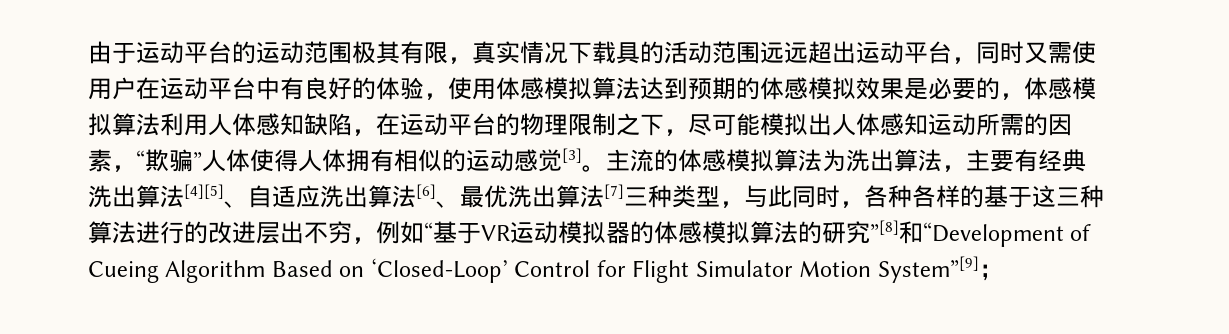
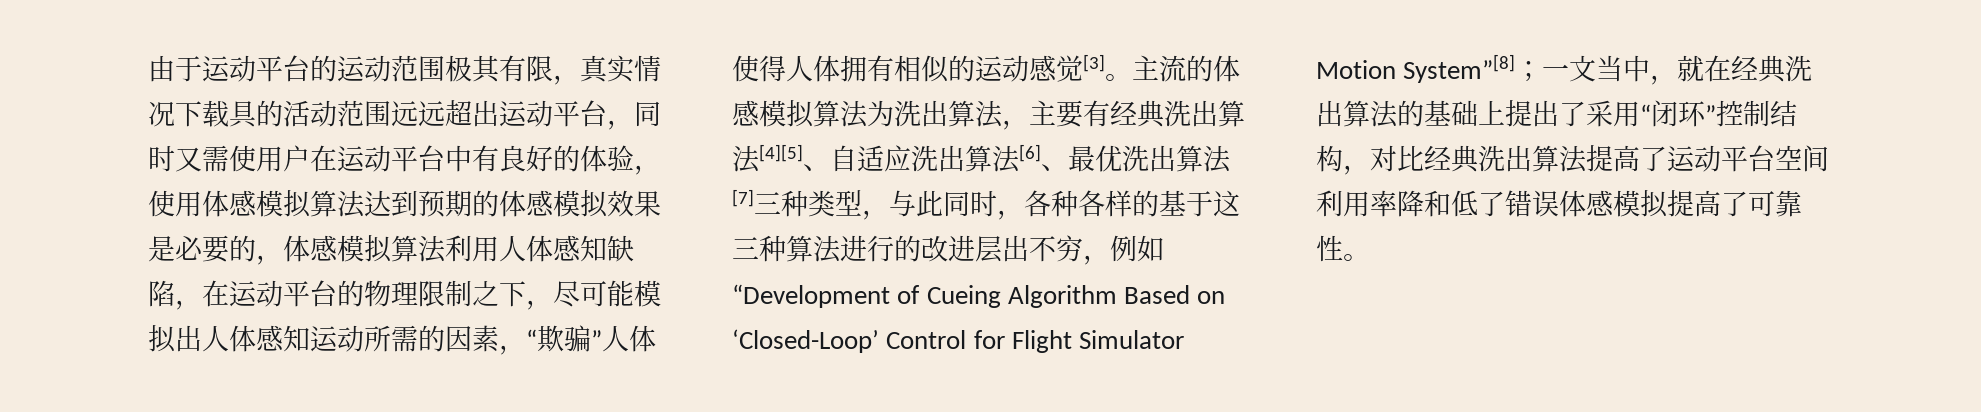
[424,220,923,244] “基于VR运动模拟器的体感模拟算法的研究”[8]和 -> (1164, 248) none
[877,256,1003,283] System”[9]； -> [1403,54,1813,85] [1316,100,1797,128] [1316,145,1829,175] [1316,190,1802,218] [1316,235,1370,262] System”[8]；一文当中，就在经典洗出算法的基础上提出了采用“闭环”控制结构，对比经典洗出算法提高了运动平台空间利用率降和低了错误体感模拟提高了可靠性。

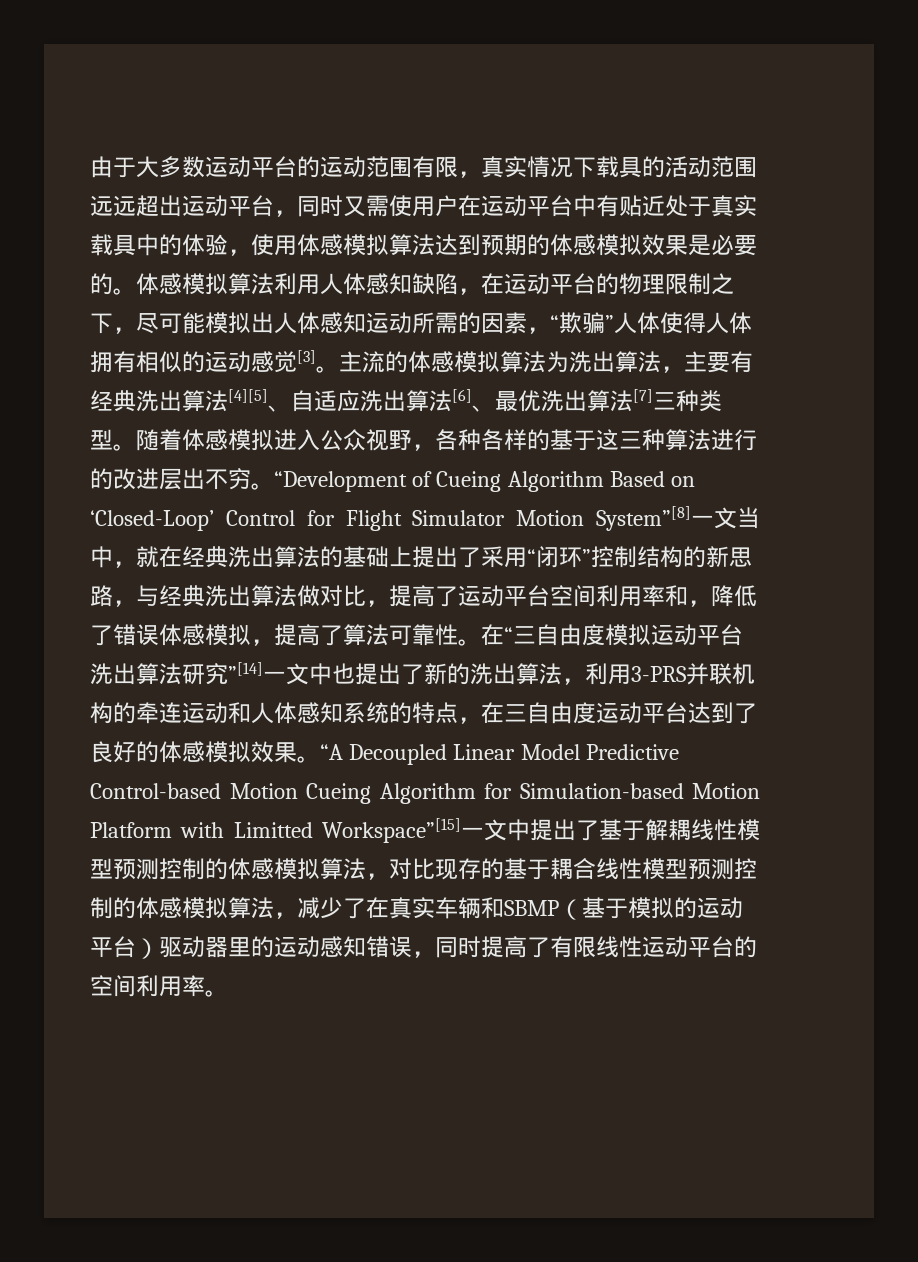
(202, 69) none -> [136,156,205,178] 大多数
[445,55,501,83] 极其 -> (412, 167) none
[499,145,553,172] 良好 -> [619,195,757,217] [90,234,159,256] 贴近处于真实载具中
[256,255,283,265] ， -> [113,288,136,295] 。
[862,190,997,220] ，与此同时 -> [113,429,412,451] 。随着体感模拟进入公众视野
[1083,235,1164,265] ，例如 -> [251,483,274,490] 。
[1515,61,1543,82] ； -> (691, 518) none
[1343,145,1587,175] ，对比经典洗出算法 -> [683,546,752,568] [90,585,389,607] 的新思路，与经典洗出算法做对比，
[1397,190,1451,217] 降和 -> [665,585,734,607] 和，降
[1667,190,1802,217] [1316,235,1343,262] 提高了可靠性 -> [251,624,743,646] [90,662,755,685] [90,702,757,724] [90,741,679,765] [90,782,760,804] [90,818,760,843] [90,858,757,880] [90,897,743,920] [90,936,757,959] [90,975,205,997] ，提高了算法可靠性。在“三自由度模拟运动平台洗出算法研究”[14]一文中也提出了新的洗出算法，利用3-PRS并联机构的牵连运动和人体感知系统的特点，在三自由度运动平台达到了良好的体感模拟效果。“A Decoupled Linear Model Predictive Control-based Motion Cueing Algorithm for Simulation-based Motion Platform with Limitted Workspace”[15]一文中提出了基于解耦线性模型预测控制的体感模拟算法，对比现存的基于耦合线性模型预测控制的体感模拟算法，减少了在真实车辆和SBMP（基于模拟的运动平台）驱动器里的运动感知错误，同时提高了有限线性运动平台的空间利用率

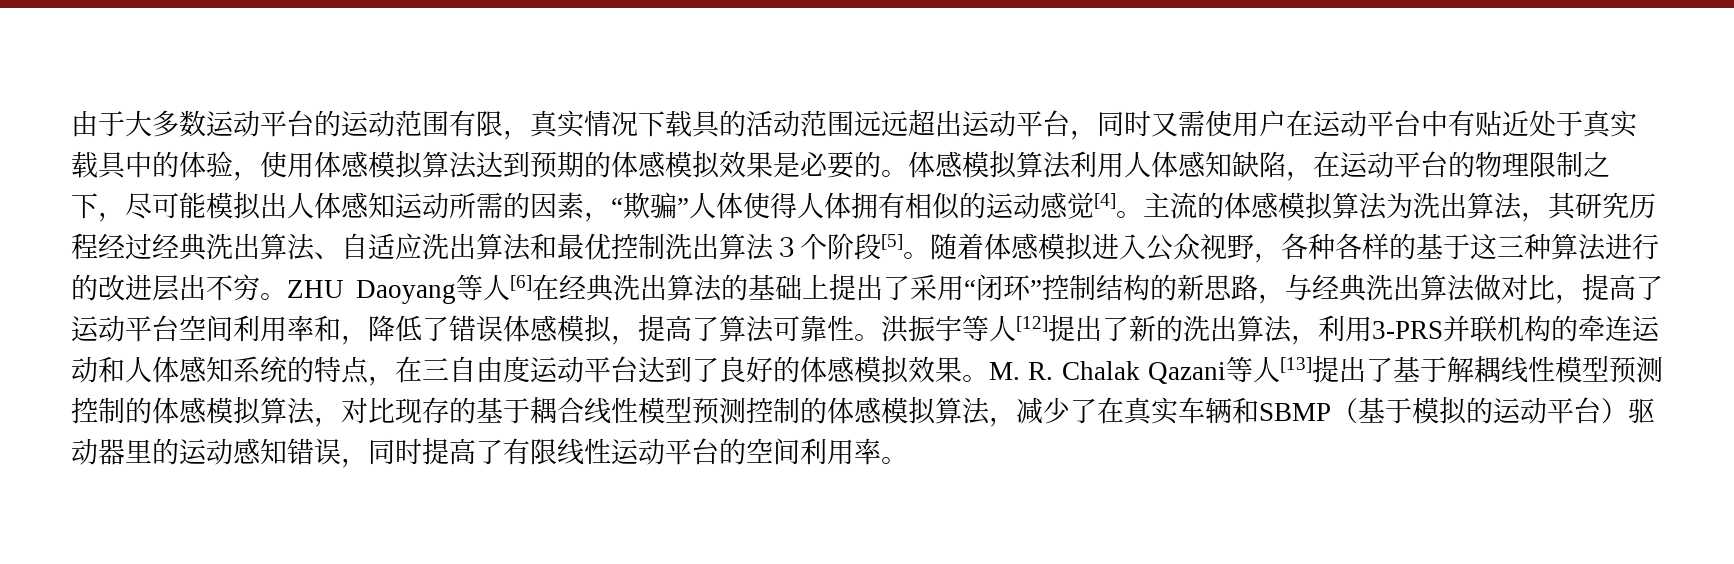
[297,350,316,364] [3] -> [1094,193,1116,209] [4]
[684,351,753,373] [90,389,268,412] 主要有经典洗出算法[4][5] -> [1548,192,1656,220] [71,233,315,261] 其研究历程经过经典洗出算法
[452,389,472,403] [472,389,722,412] [90,429,113,450] [6]、最优洗出算法[7]三种类型 -> [530,233,903,261] 和最优控制洗出算法３个阶段[5]
[274,470,696,492] [90,506,760,531] [90,546,159,568] “Development of Cueing Algorithm Based on ‘Closed-Loop’ Control for Flight Simulator Motion System”[8]一文当中，就 -> [287,274,532,304] ZHU Daoyang等人[6]
[481,624,743,646] [90,662,355,685] 在“三自由度模拟运动平台洗出算法研究”[14]一文中也 -> [881,315,1048,343] 洪振宇等人[12]
[320,743,679,765] [90,782,760,804] [90,818,530,843] “A Decoupled Linear Model Predictive Control-based Motion Cueing Algorithm for Simulation-based Motion Platform with Limitted Workspace”[15]一文中 -> [989,356,1312,384] M. R. Chalak Qazani等人[13]

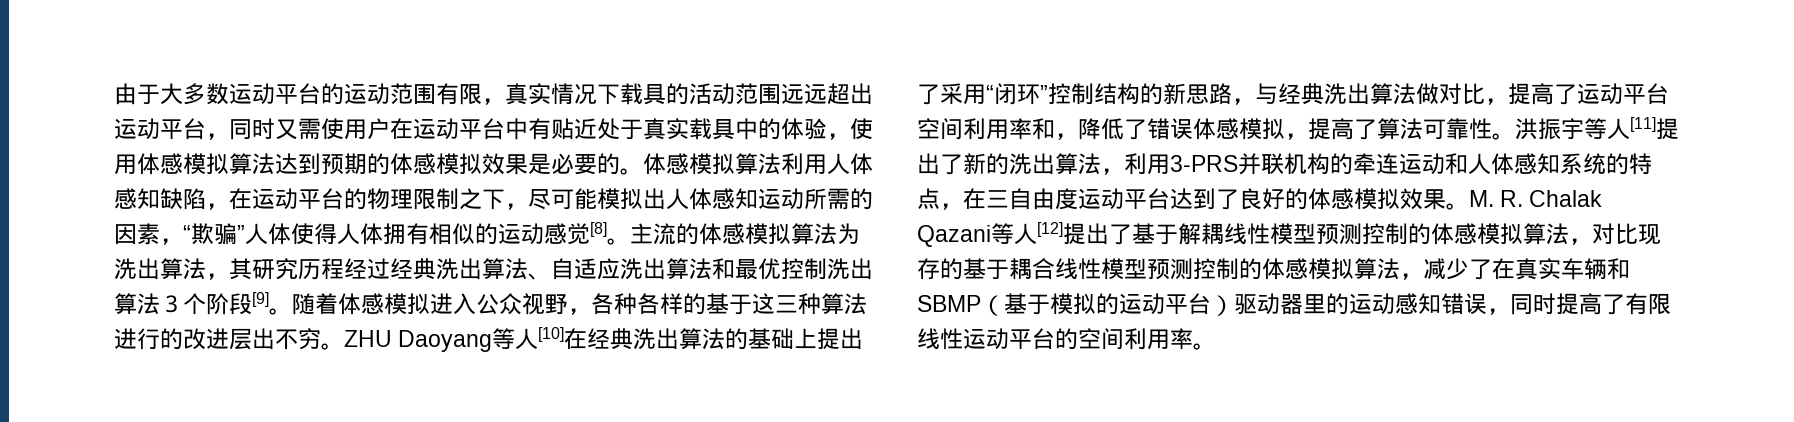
[1094,193,1116,209] [4] -> [590,222,607,237] [8]
[881,234,903,250] [5] -> [252,292,269,307] [9]
[510,275,532,291] [6] -> [538,327,565,342] [10]
[1016,316,1048,332] [12] -> [1630,117,1656,132] [11]
[1279,357,1312,373] [13] -> [1037,222,1063,237] [12]

